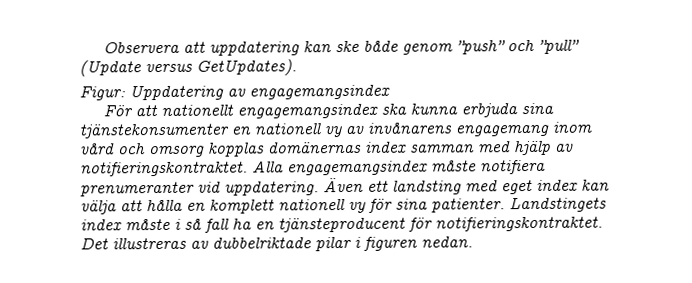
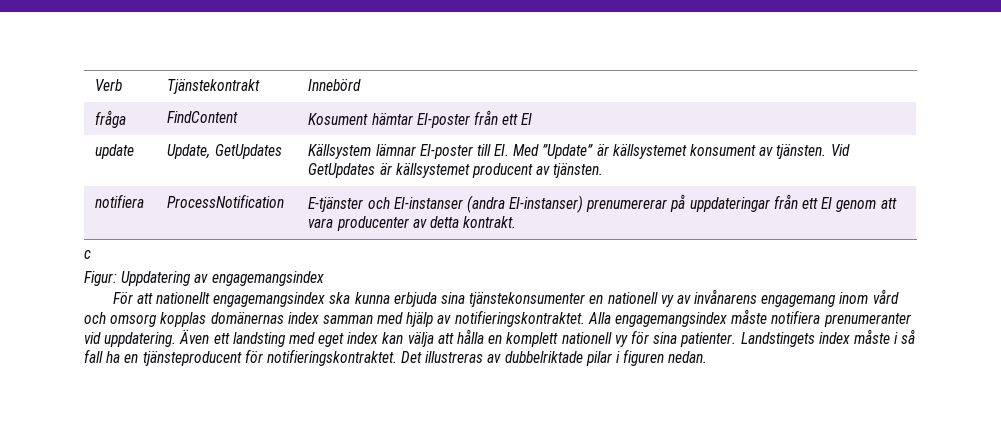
[102,39,580,56] [79,59,297,77] Observera att uppdatering kan ske både genom ”push” och ”pull” (Update versus GetUpdates). -> [95,79,123,91] [167,79,261,94] [308,79,362,91] [95,110,127,128] [167,111,239,123] [308,110,533,128] [95,144,135,159] [167,144,282,159] [308,144,850,159] [308,163,604,178] [95,194,145,208] [167,194,285,208] [308,194,897,213] [308,216,517,231] [84,250,91,259] Verb | Tjänstekontrakt | Innebörd // fråga | FindContent | Kosument hämtar EI-poster från ett EI // update | Update, GetUpdates | Källsystem lämnar EI-poster till EI. Med ”Update” är källsystemet konsument av tjänsten. Vid GetUpdates är källsystemet producent av tjänsten. // notifiera | ProcessNotification | E-tjänster och EI-instanser (andra EI-instanser) prenumererar på uppdateringar från ett EI genom att vara producenter av detta kontrakt. // c

